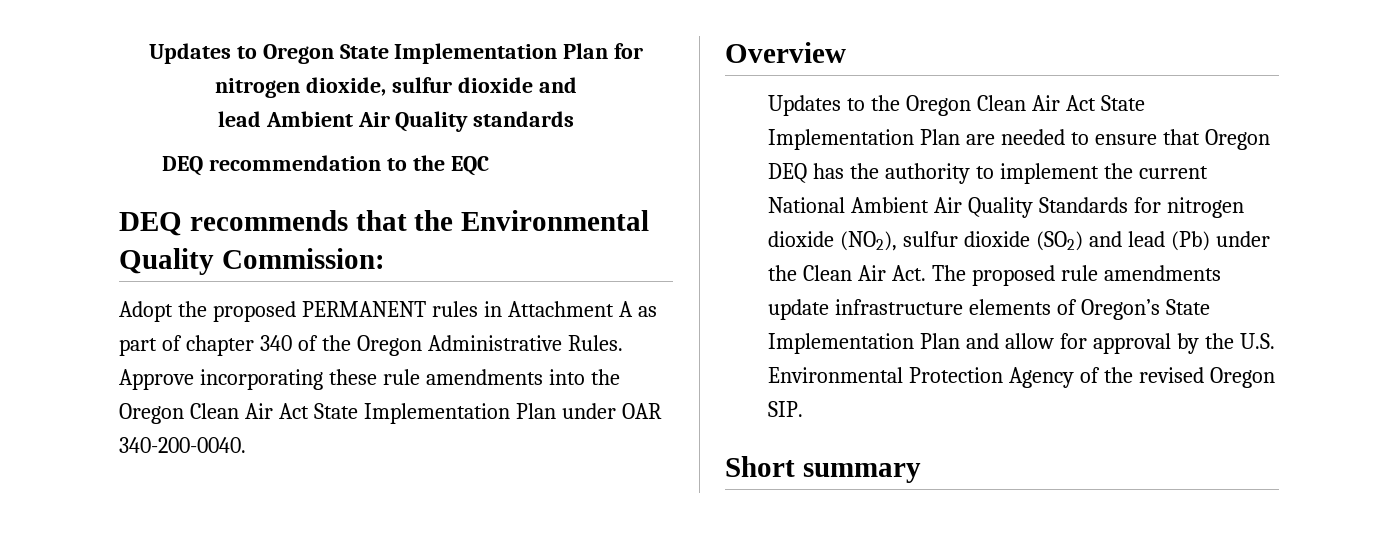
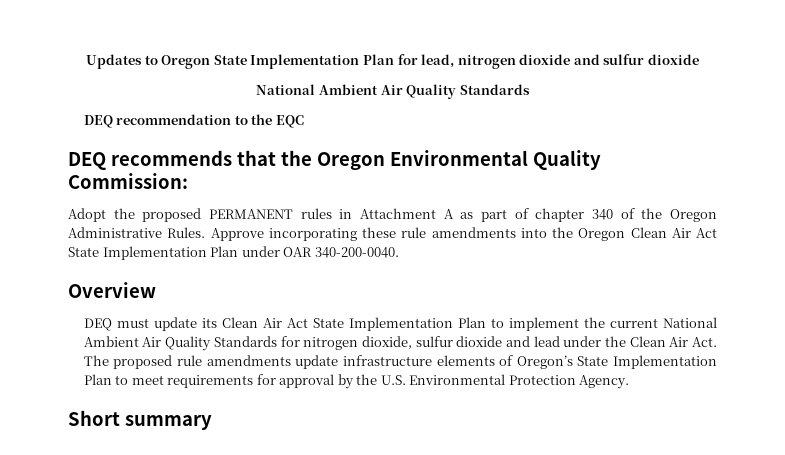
[215,77,577,98] [217,111,575,132] nitrogen dioxide, sulfur dioxide and // lead Ambient Air Quality standards -> [421,54,699,69] [256,84,530,99] lead, nitrogen dioxide and sulfur dioxide // National Ambient Air Quality Standards
(454, 220) none -> [316,152,385,170] Oregon
[768,95,1145,116] [768,129,1270,150] [768,163,971,184] Updates to the Oregon Clean Air Act State Implementation Plan are needed to ensure that Oregon DEQ has the authority -> [83,317,486,331] DEQ must update its Clean Air Act State Implementation Plan
[768,231,1084,251] dioxide (NO2), sulfur dioxide (SO2) -> [361,336,503,349] dioxide, sulfur dioxide
[1170,231,1210,251] (Pb) -> (560, 341) none
[966,333,1055,349] and allow -> [115,375,254,388] to meet requirements
[1009,367,1275,388] [768,401,804,417] Agency of the revised Oregon SIP. -> [579,375,630,389] Agency.

